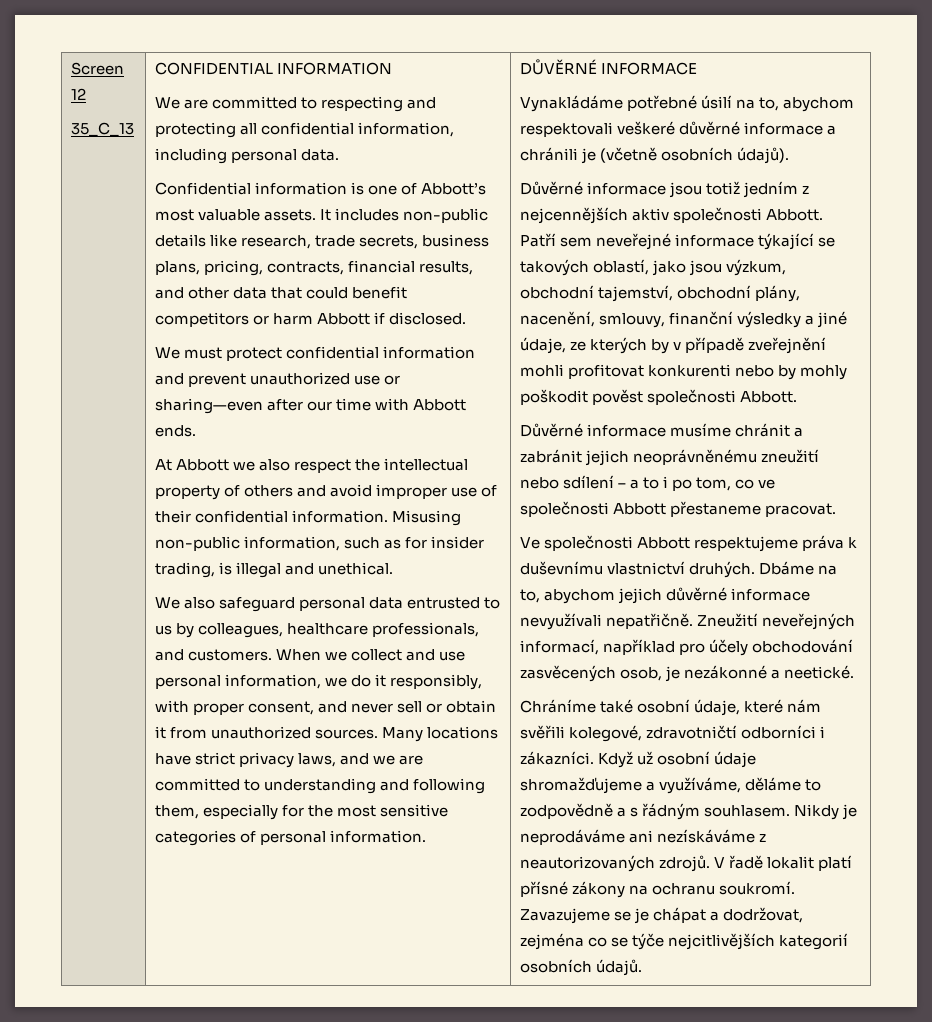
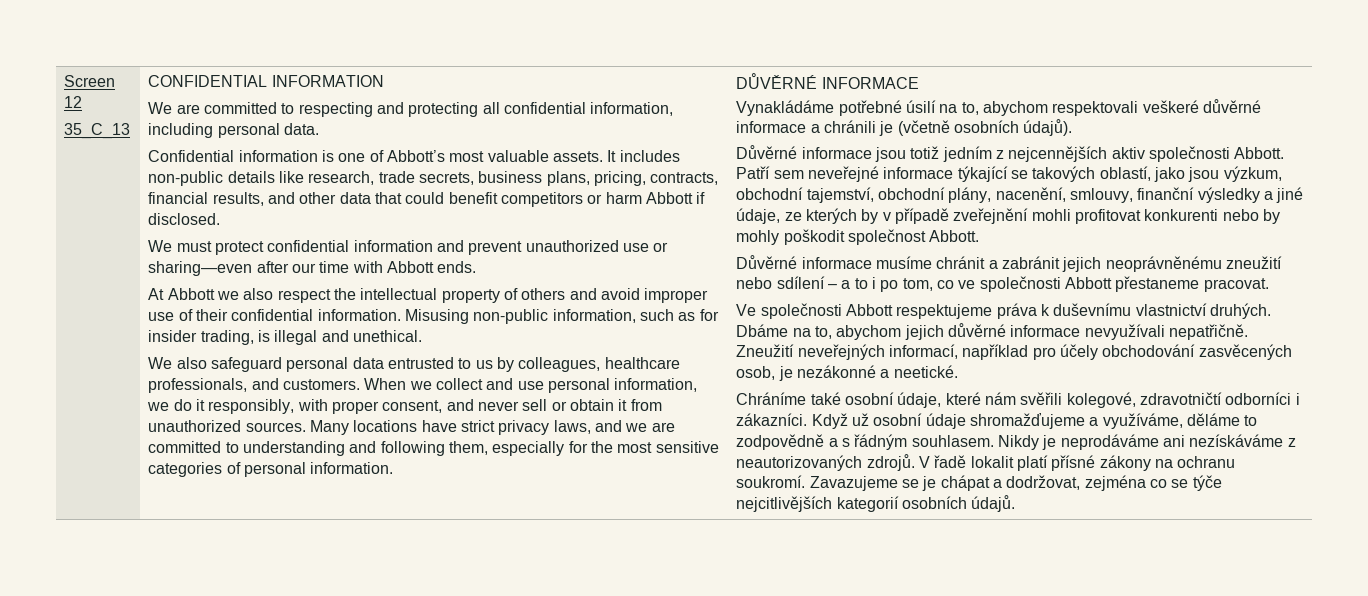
[591,389,737,405] pověst společnosti -> [848,229,927,245] společnost

